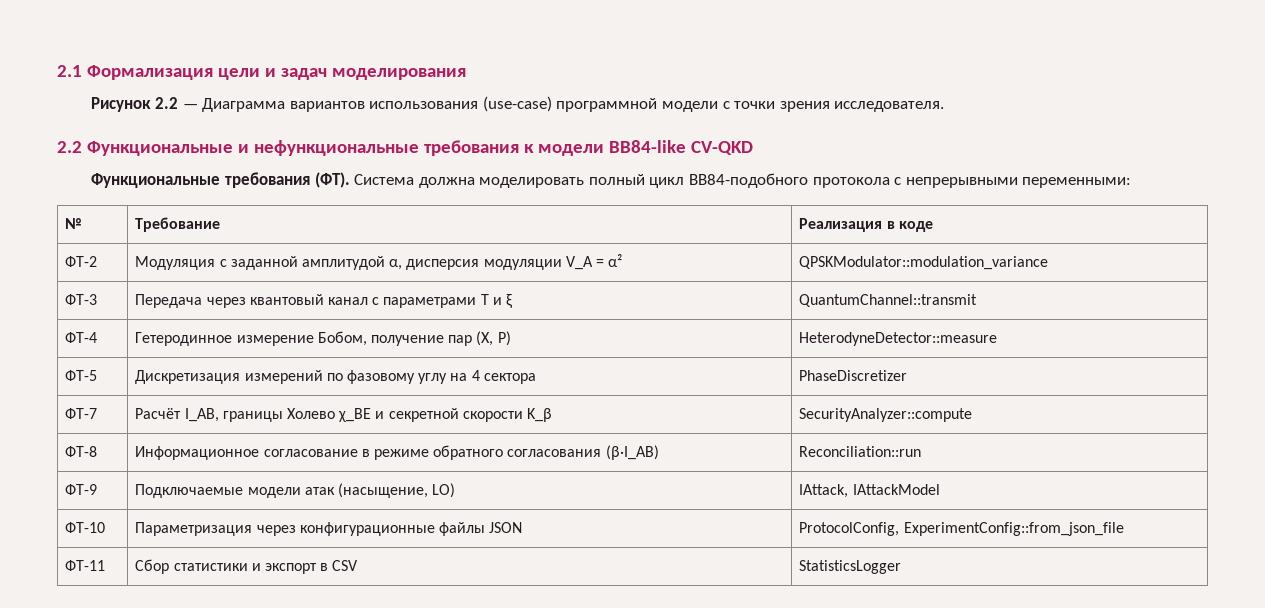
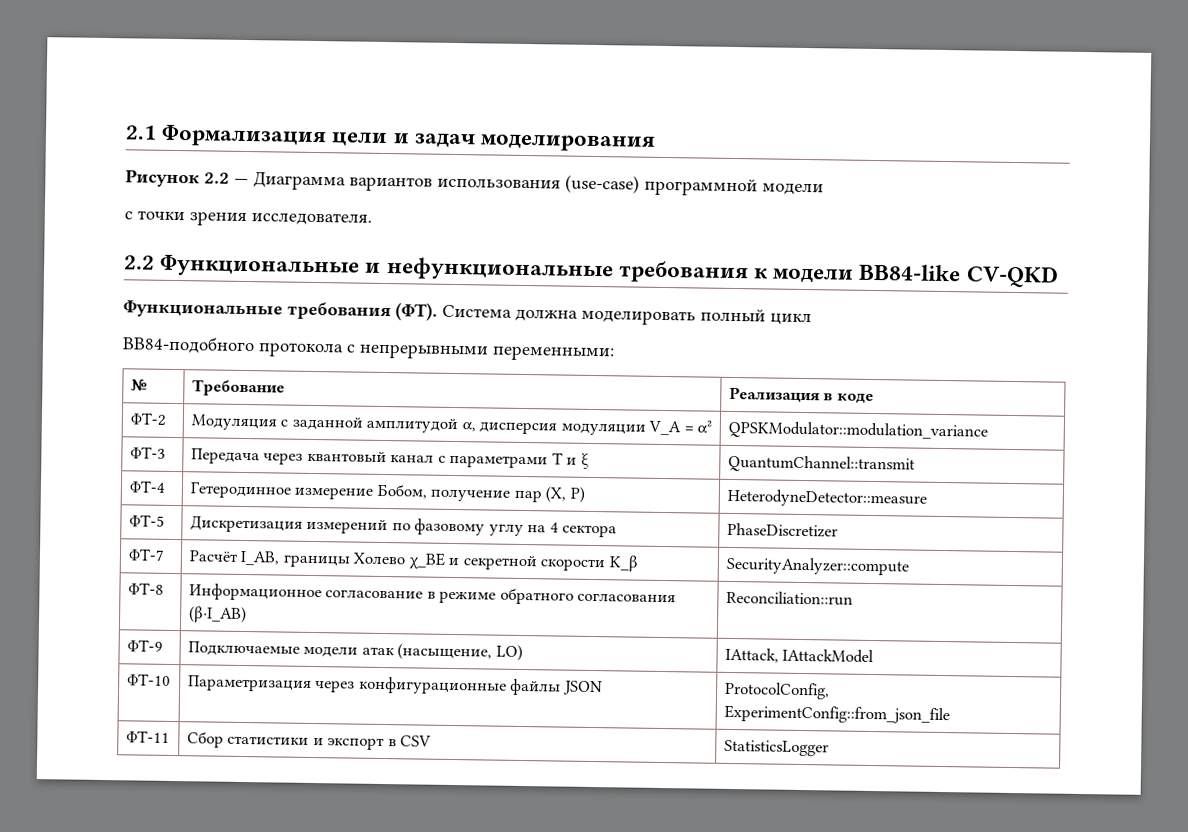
(719, 106) none -> (824, 189) //
(685, 182) none -> (812, 319) //

